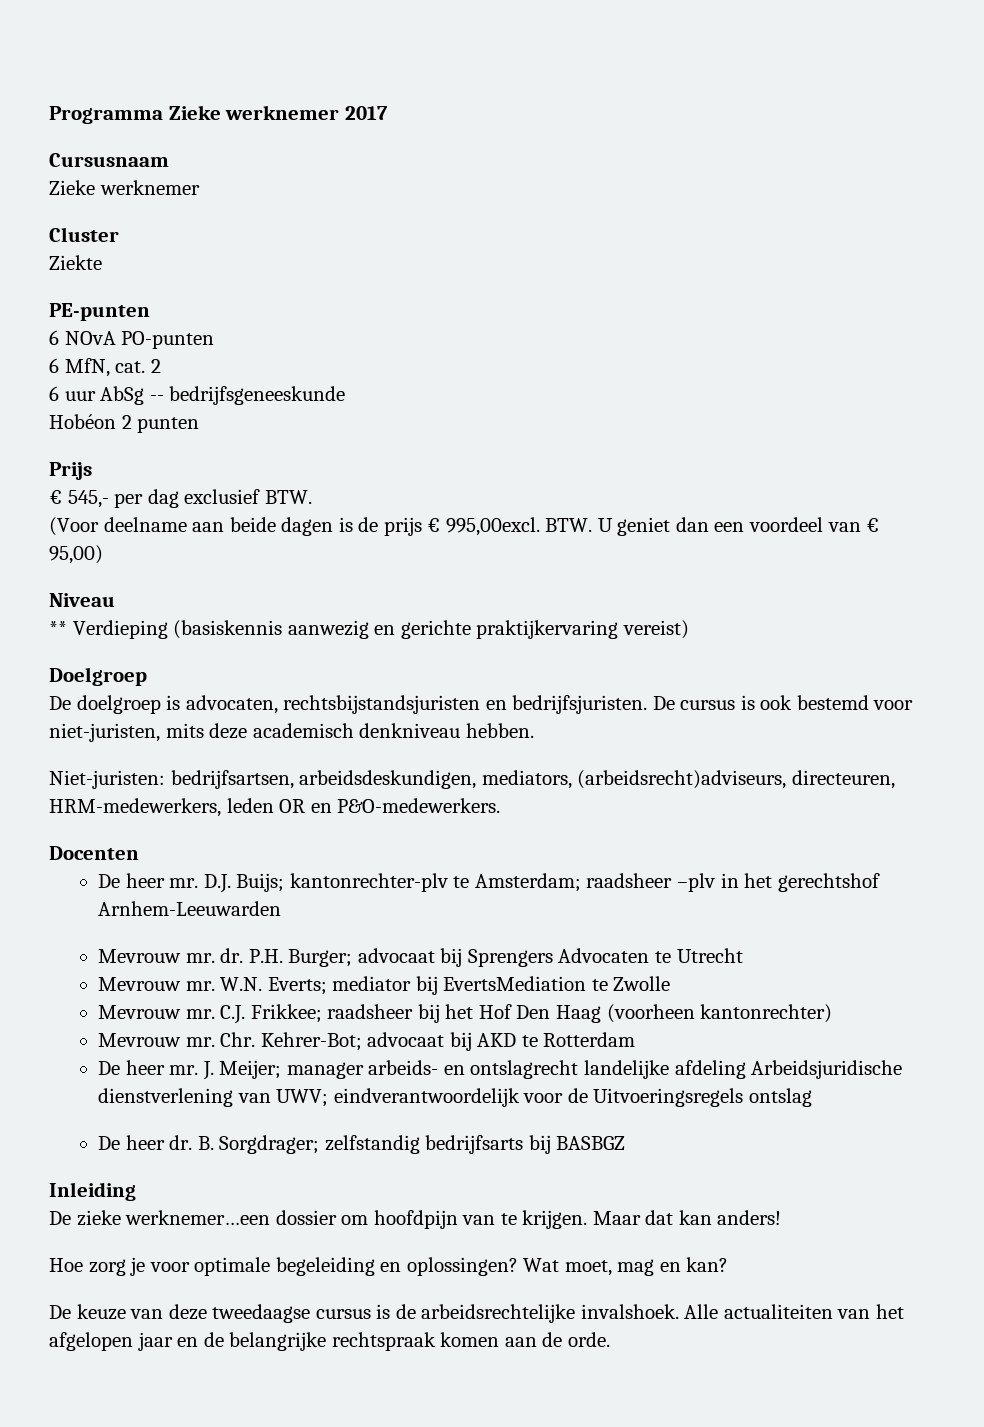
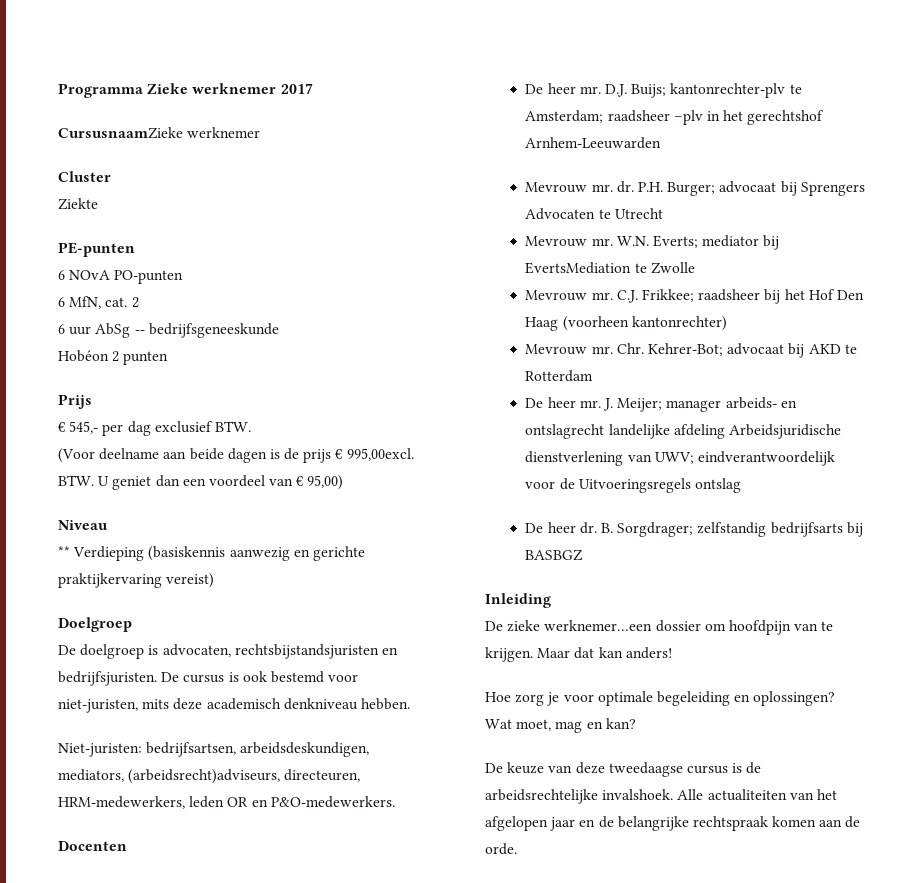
[49,153,169,167] [49,180,95,195] Cursusnaam // Zieke -> [58,127,183,139] CursusnaamZieke

